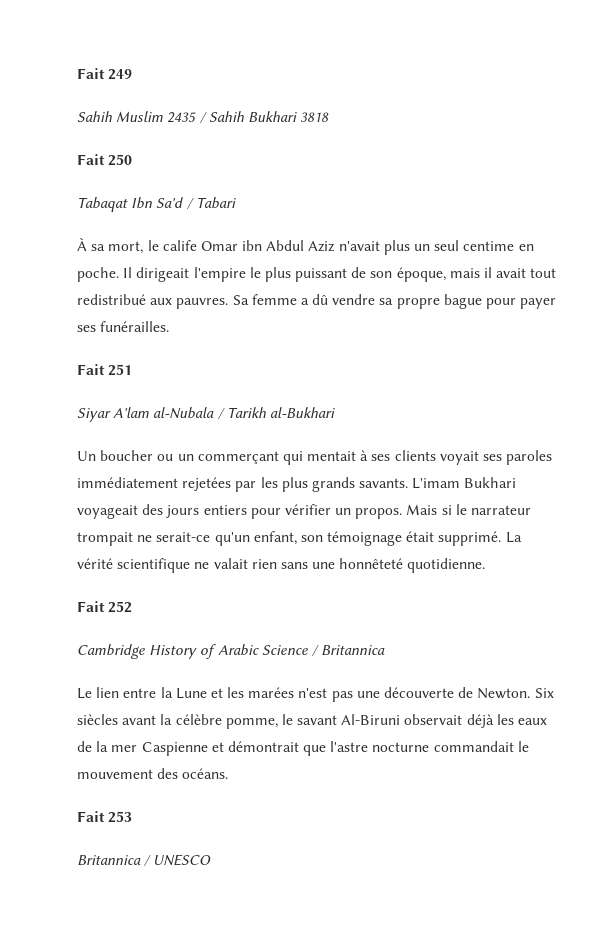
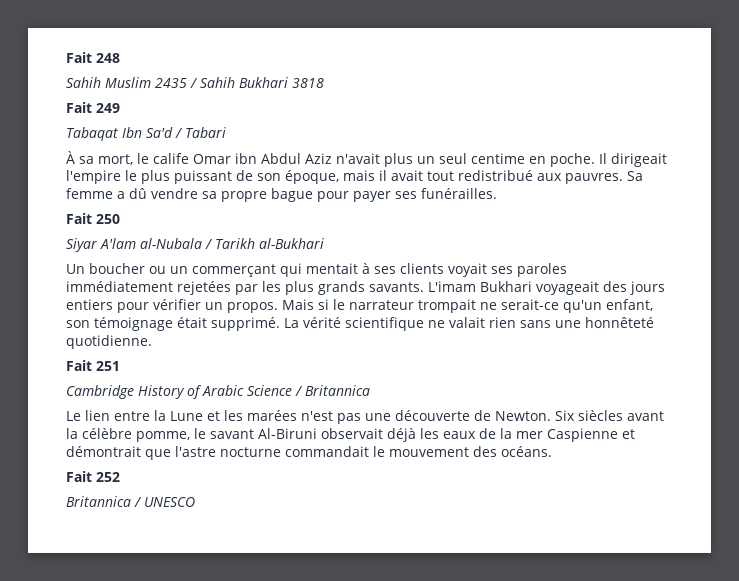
[77,68,133,80] Fait 249 -> [66,52,120,63] Fait 248
[108,154,133,166] 250 -> [96,103,120,113] 249
[108,364,133,376] 251 -> [96,214,120,224] 250
[108,601,133,613] 252 -> [96,361,120,371] 251
[108,811,133,823] 253 -> [96,472,120,482] 252

